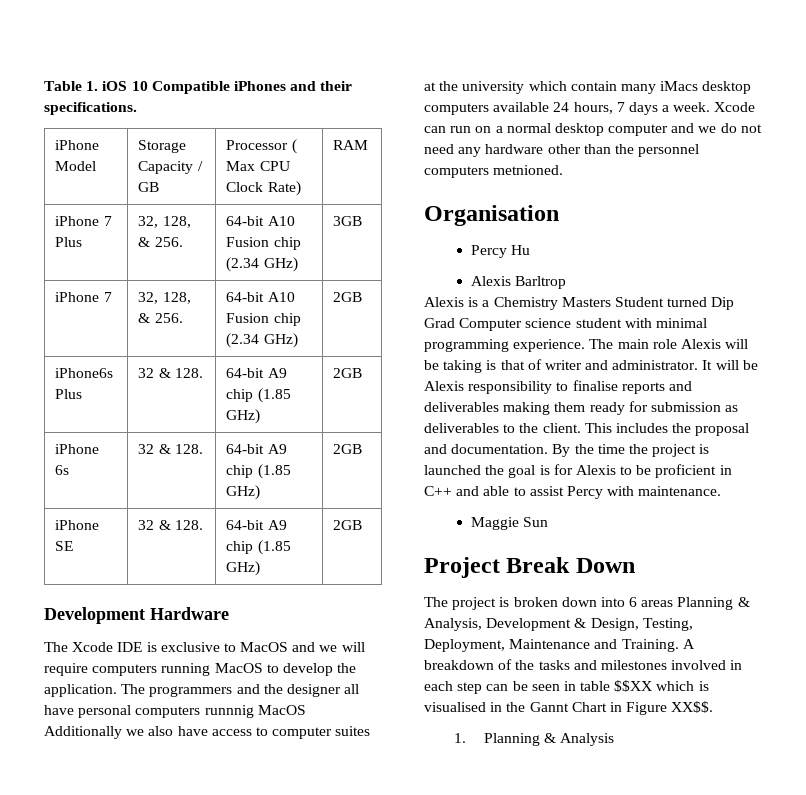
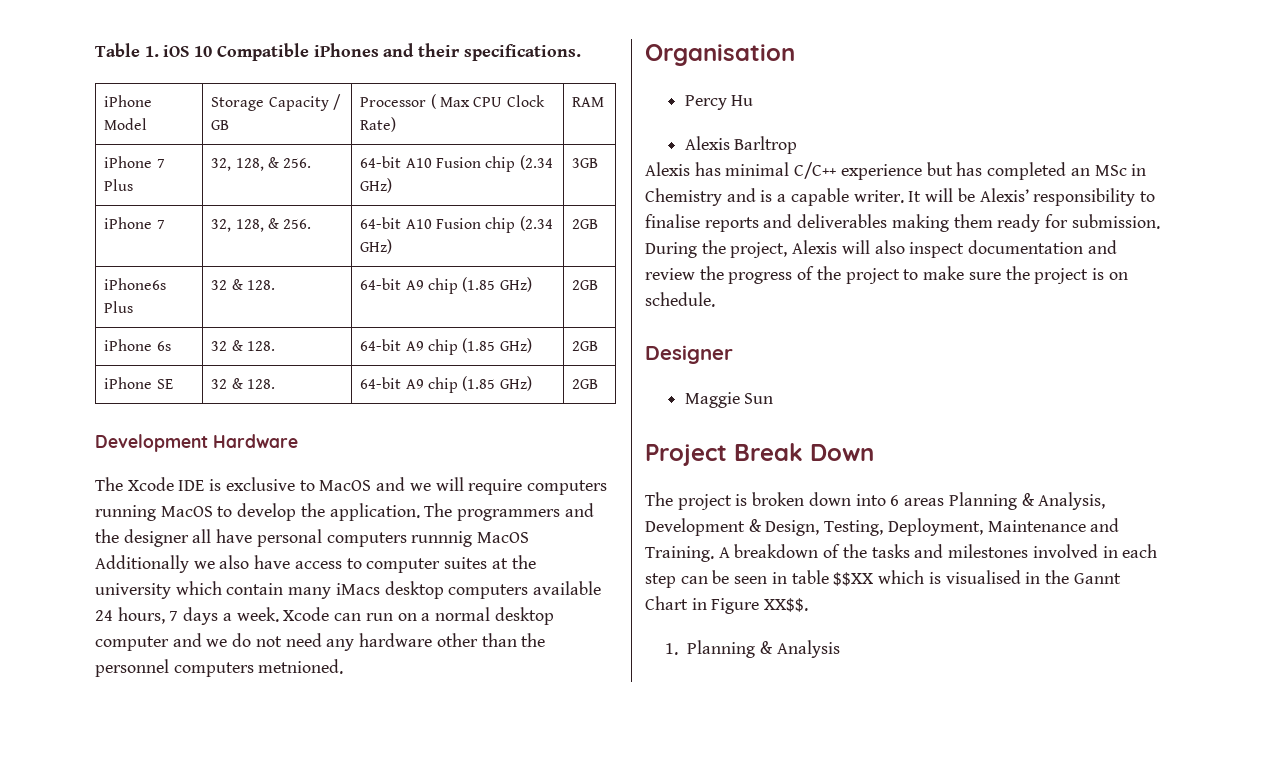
[468,297,735,310] [424,318,707,331] [424,339,749,352] [424,359,699,373] is a Chemistry Masters Student turned Dip Grad Computer science student with minimal programming experience. The main role Alexis will be taking is that of writer and administrator. -> [694,162,1147,180] [645,188,904,206] has minimal C/C++ experience but has completed an MSc in Chemistry and is a capable writer.
[424,381,464,391] Alexis -> [979,188,1029,202] Alexis’
[650,402,739,412] [424,423,750,436] [424,444,710,457] [424,464,732,478] [424,486,722,499] submission as deliverables to the client. This includes the proposal and documentation. By the time the project is launched the goal is for Alexis to be proficient in C++ and able to assist Percy with maintenance. -> [1071,214,1160,229] [645,240,1117,258] [645,266,1128,284] [645,292,715,307] [645,345,733,364] submission. During the project, Alexis will also inspect documentation and review the progress of the project to make sure the project is on schedule. // Designer

